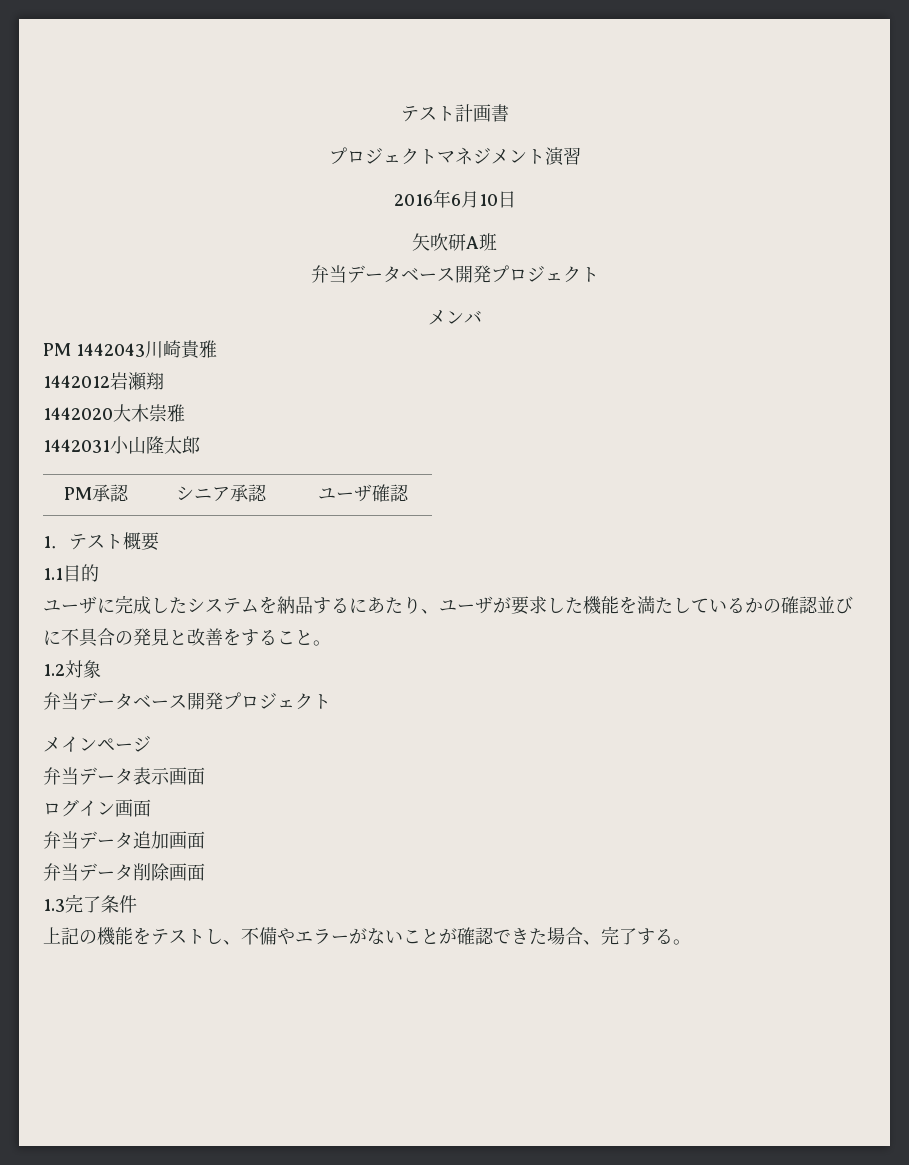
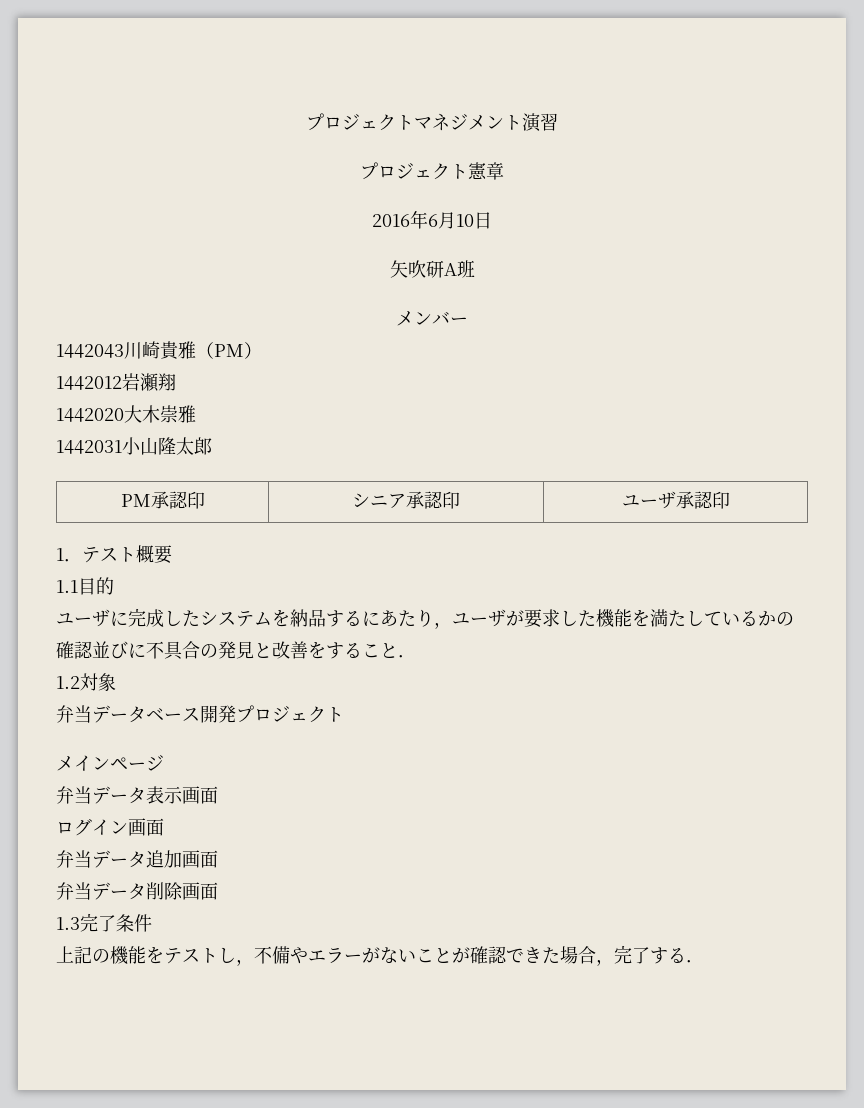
[400,104,509,122] テスト計画書 // -> (306, 122) none
(581, 156) none -> [360,162,504,180] // プロジェクト憲章
[310,265,599,283] // 弁当データベース開発プロジェクト -> (475, 269) none
[43,343,71,356] // PM -> [450,317,468,325] ー //
(217, 349) none -> [196,342,262,359] （PM）
(129, 493) none -> [186,491,205,509] 印
[317,484,409,502] | ユーザ確認 -> [442,491,460,509] [621,491,730,509] 印 | ユーザ承認印
[421,609,439,614] 、 -> [434,622,452,629] ，
[313,640,331,646] 。 -> [398,655,416,658] ．
[223,940,241,945] 、 -> [236,959,254,966] ，
[583,940,601,945] 、 -> [596,959,614,966] ，
[673,939,691,945] 。 -> [686,960,704,963] ．

